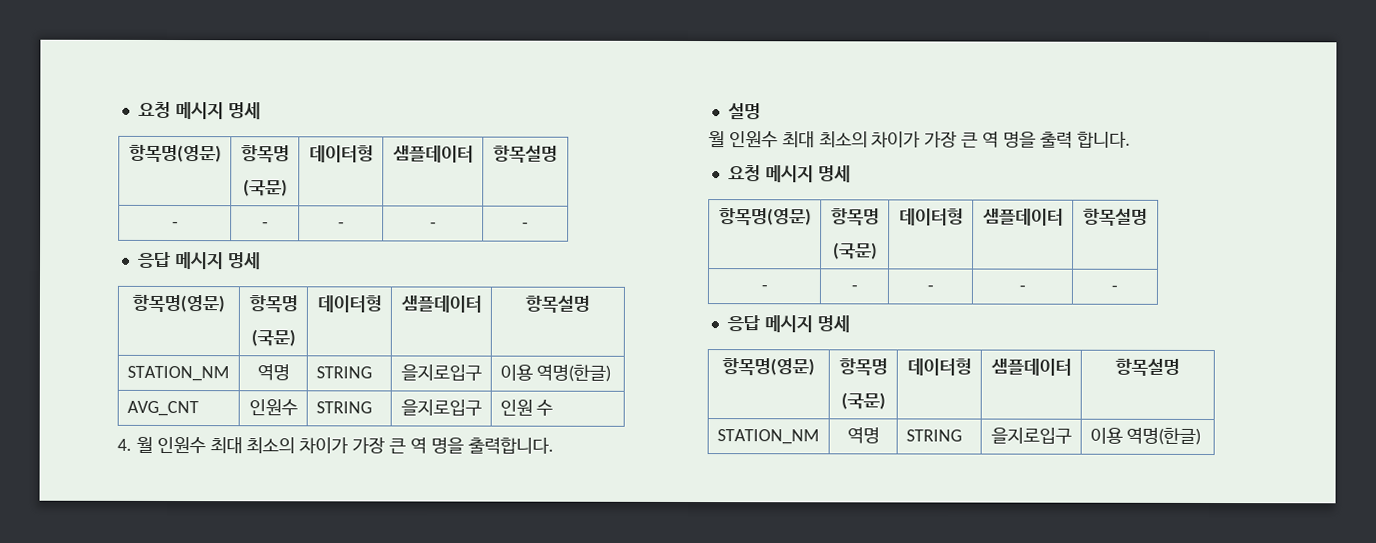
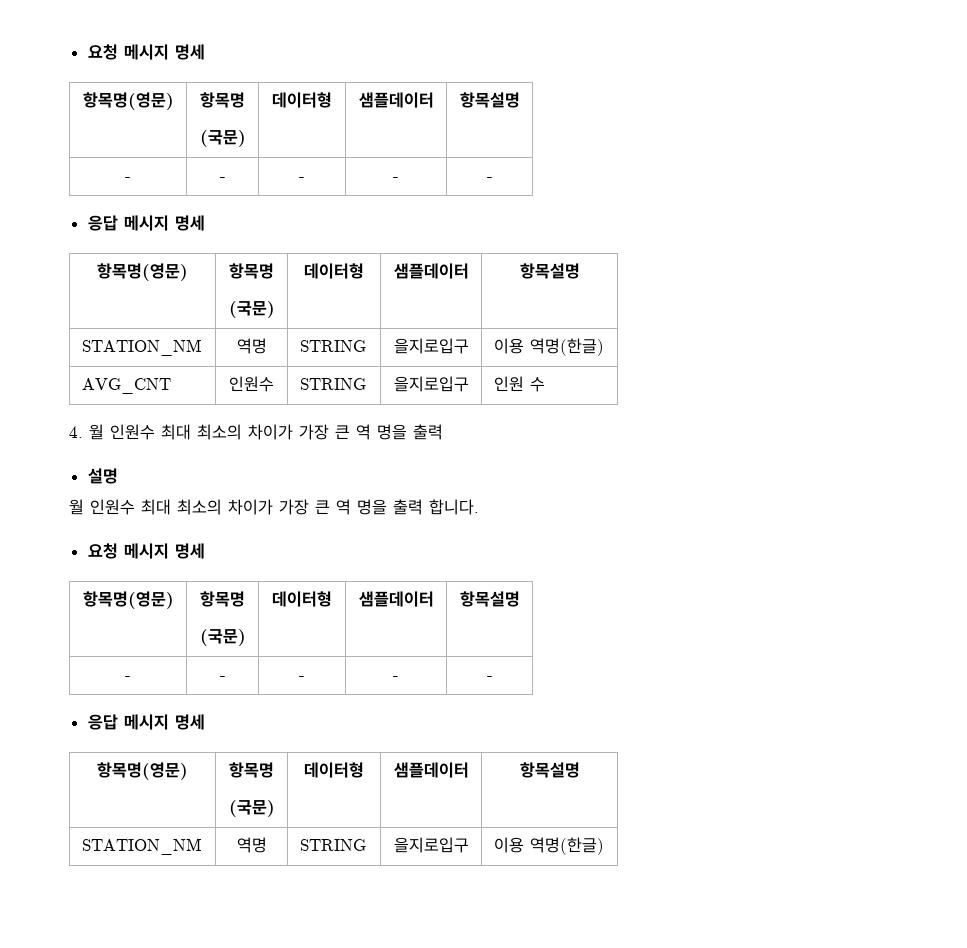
[467,437,554,455] 출력합니다. -> [413,424,443,440] 출력

